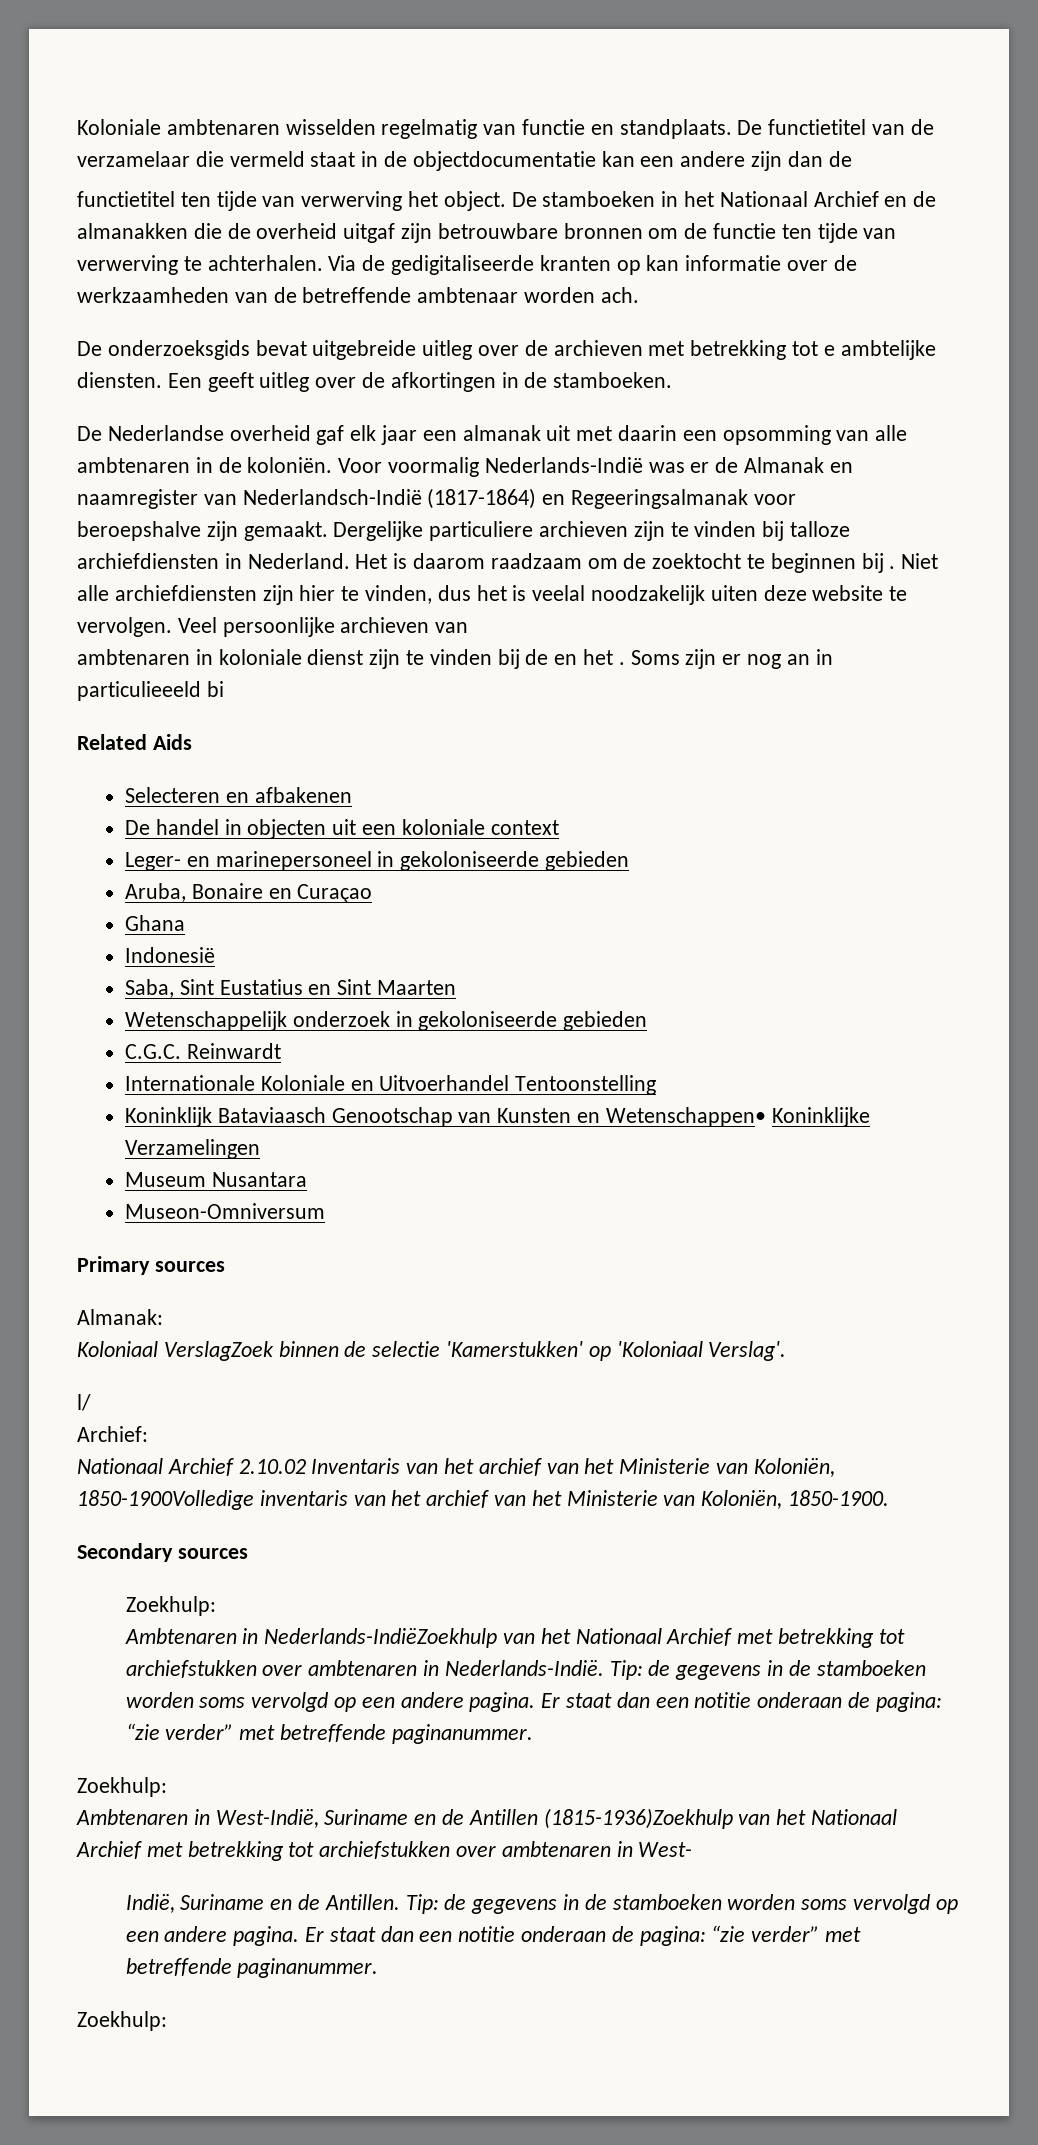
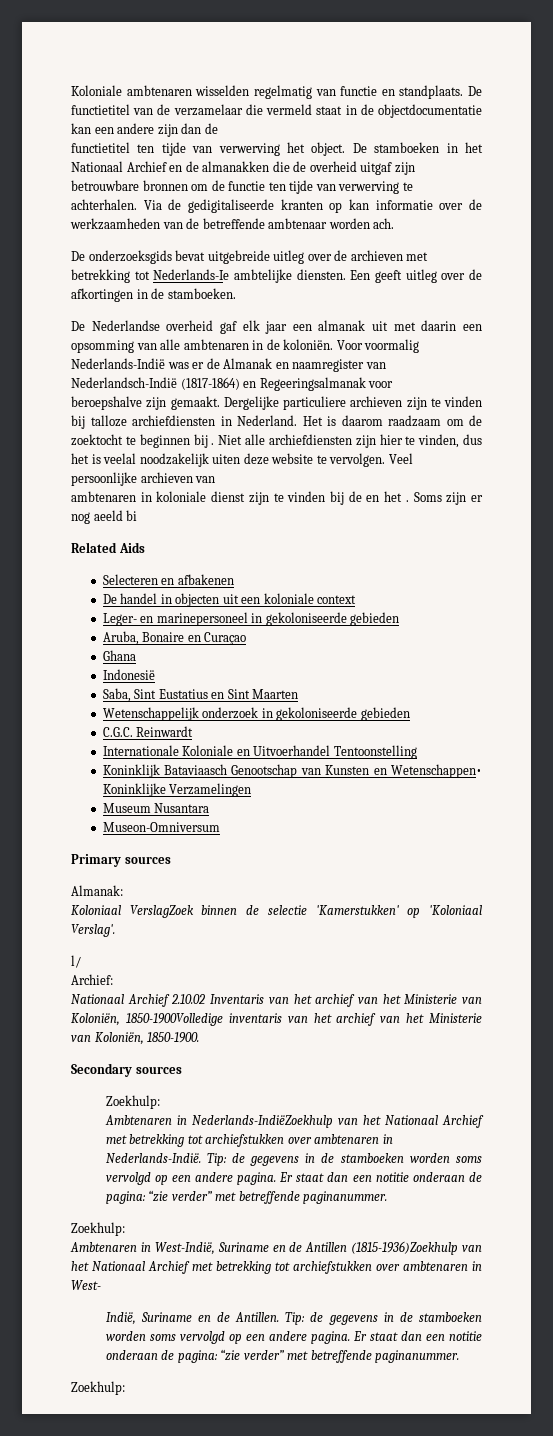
[823,345,835,356] e -> [153,269,230,280] Nederlands-Ie
[786,649,833,665] [77,681,201,701] an in particulieeeld -> [93,510,123,521] aeeld

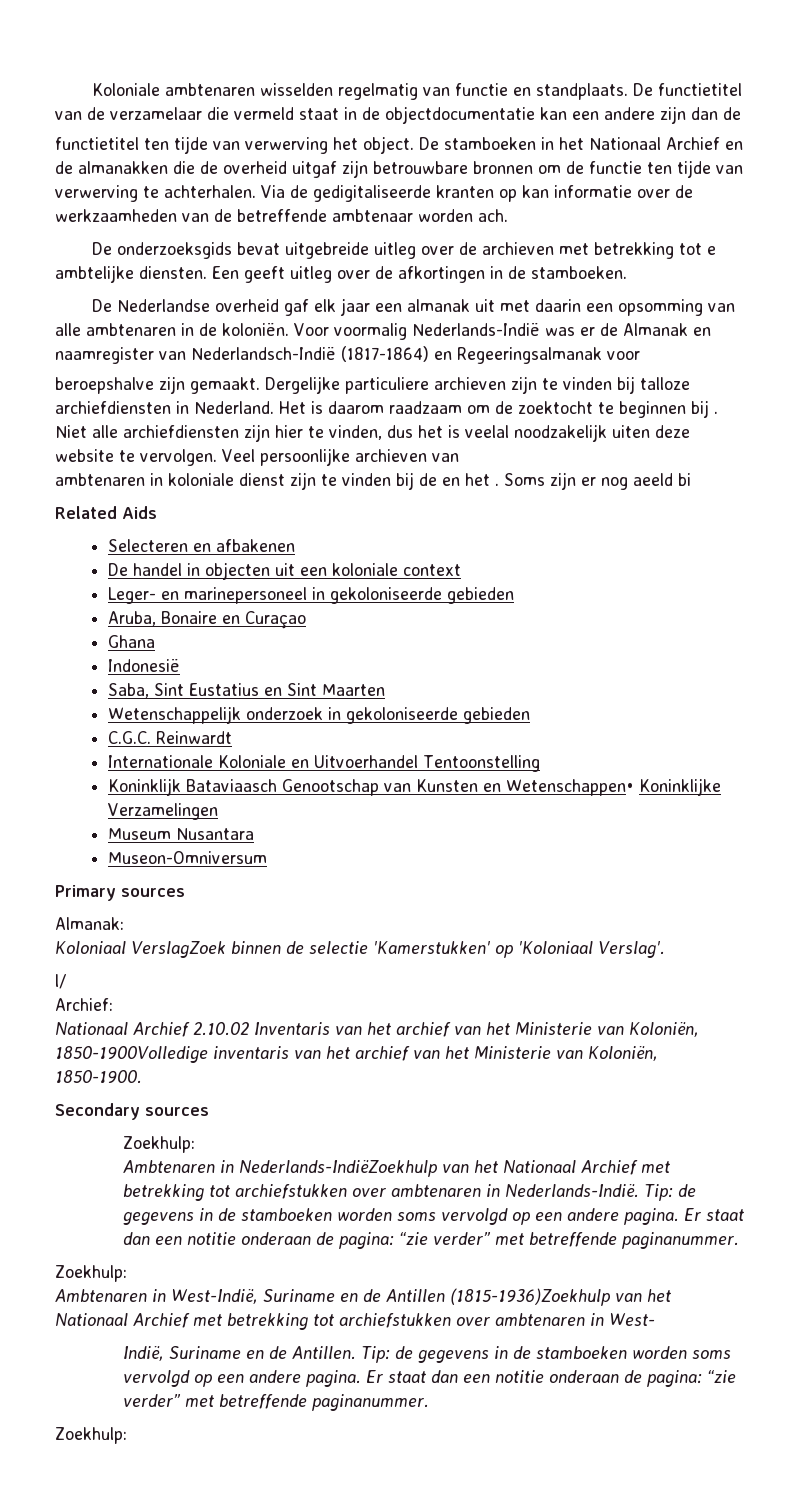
[153,269,230,280] Nederlands-Ie -> [706,246,716,255] e

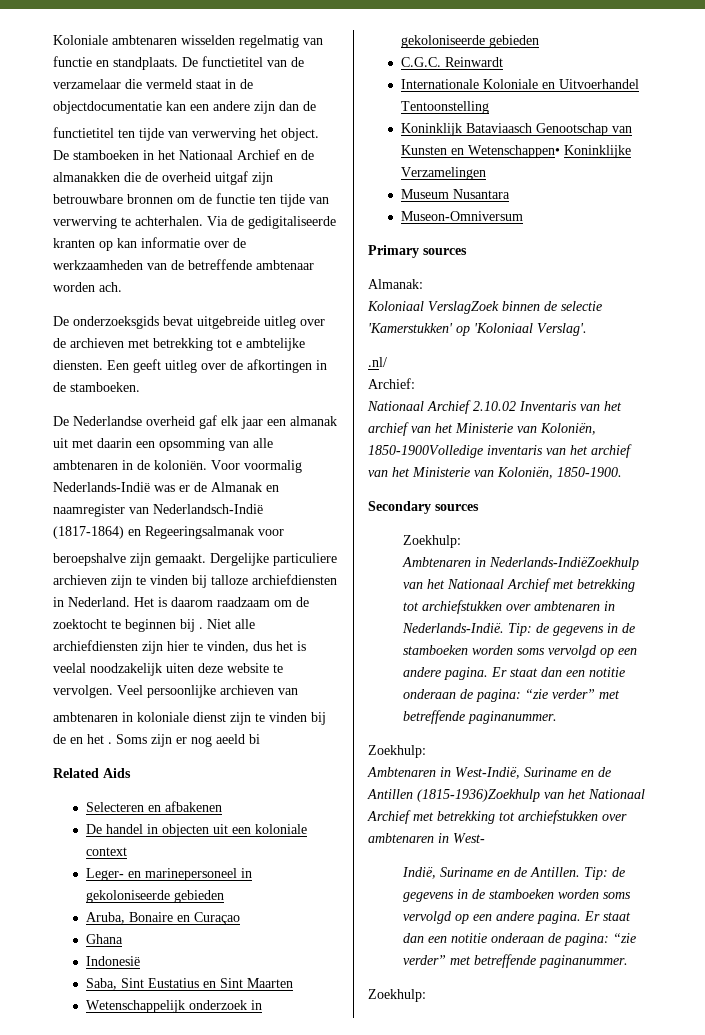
[55,974,66,989] l/ -> [368,357,387,367] .nl/

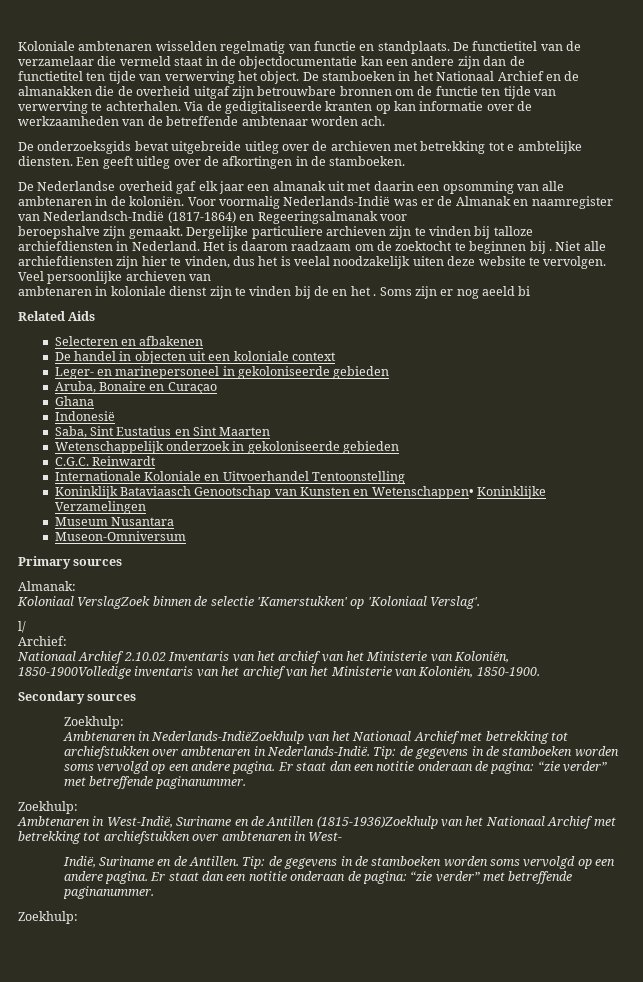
[368,357,387,367] .nl/ -> [18,621,26,633] l/

